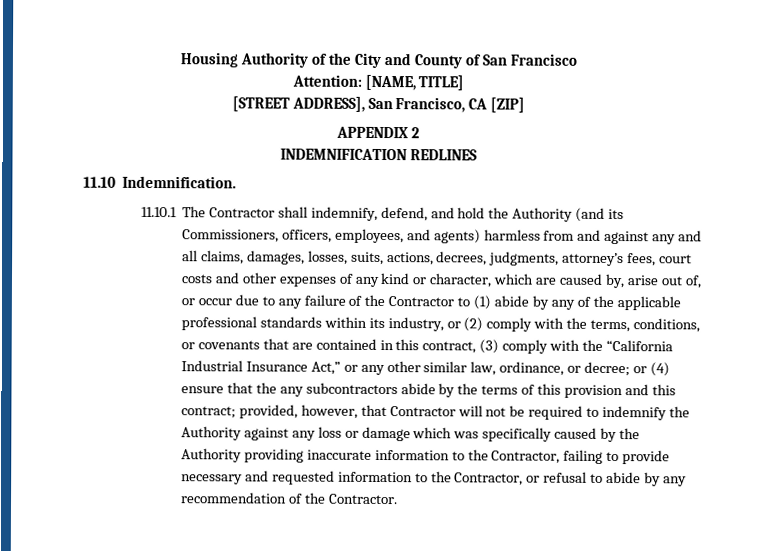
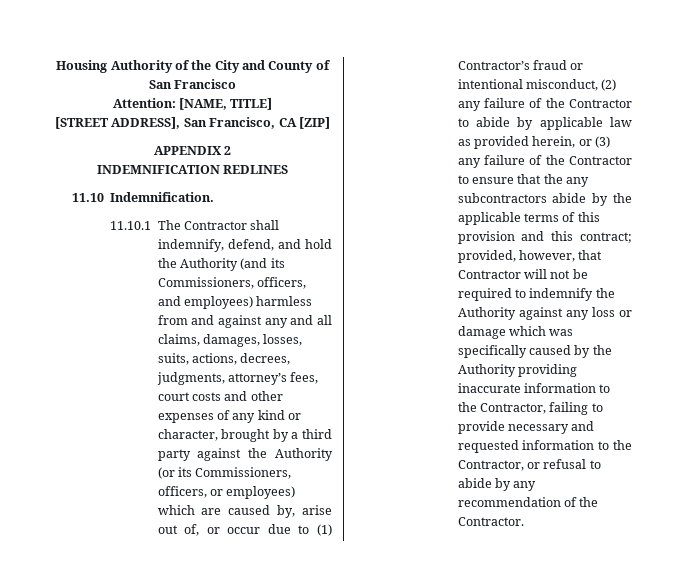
[334,228,481,244] employees, and agents) -> [157,296,254,309] and employees)
(493, 280) none -> [221,429,332,442] [157,448,333,461] [157,467,292,479] [157,486,296,499] brought by a third party against the Authority (or its Commissioners, officers, or employees)
[277,294,681,311] [181,316,701,333] [181,338,673,354] [181,360,670,377] any failure of the Contractor to (1) abide by any of the applicable professional standards within its industry, or (2) comply with the terms, conditions, or covenants that are contained in this contract, (3) comply with the “California Industrial Insurance Act,” or any other similar law, ordinance, or decree; or (4) -> [317,524,332,536] [457,60,584,70] [457,79,617,91] [457,98,632,111] [457,117,632,130] [457,136,611,149] [457,155,632,168] [457,175,469,184] (1) Contractor’s fraud or intentional misconduct, (2) any failure of the Contractor to abide by applicable law as provided herein, or (3) any failure of the Contractor to
(479, 389) none -> [457,212,521,225] applicable

